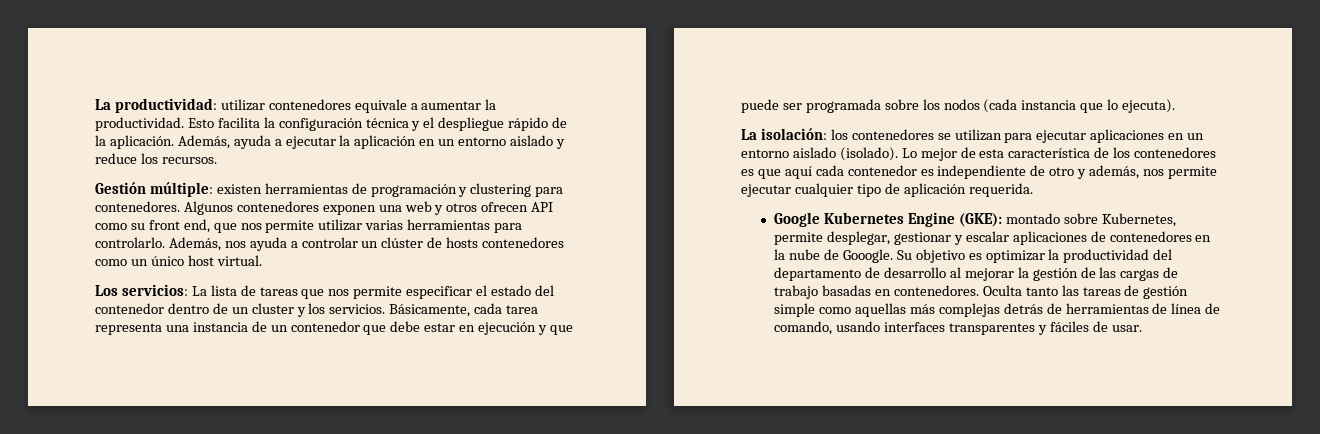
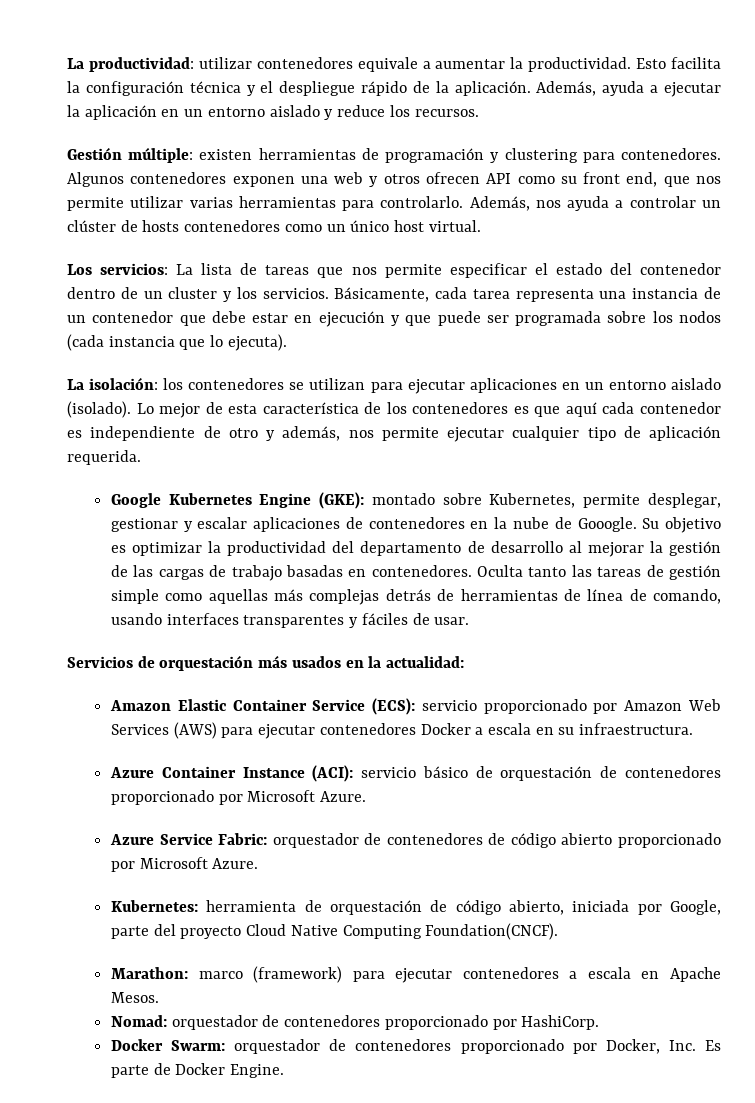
(1142, 328) none -> [67,655,465,671] [109,698,722,715] [110,722,694,739] [109,765,722,782] [110,790,367,805] [109,833,721,848] [110,857,259,872] [110,900,722,915] [110,923,559,940] [110,966,721,983] [110,992,159,1003] [110,1015,600,1030] [110,1039,721,1054] [110,1063,285,1078] // Servicios de orquestación más usados en la actualidad: // Amazon Elastic Container Service (ECS): servicio proporcionado por Amazon Web Services (AWS) para ejecutar contenedores Docker a escala en su infraestructura. // Azure Container Instance (ACI): servicio básico de orquestación de contenedores proporcionado por Microsoft Azure. // Azure Service Fabric: orquestador de contenedores de código abierto proporcionado por Microsoft Azure. // Kubernetes: herramienta de orquestación de código abierto, iniciada por Google, parte del proyecto Cloud Native Computing Foundation(CNCF). // Marathon: marco (framework) para ejecutar contenedores a escala en Apache Mesos. // Nomad: orquestador de contenedores proporcionado por HashiCorp. // Docker Swarm: orquestador de contenedores proporcionado por Docker, Inc. Es parte de Docker Engine.

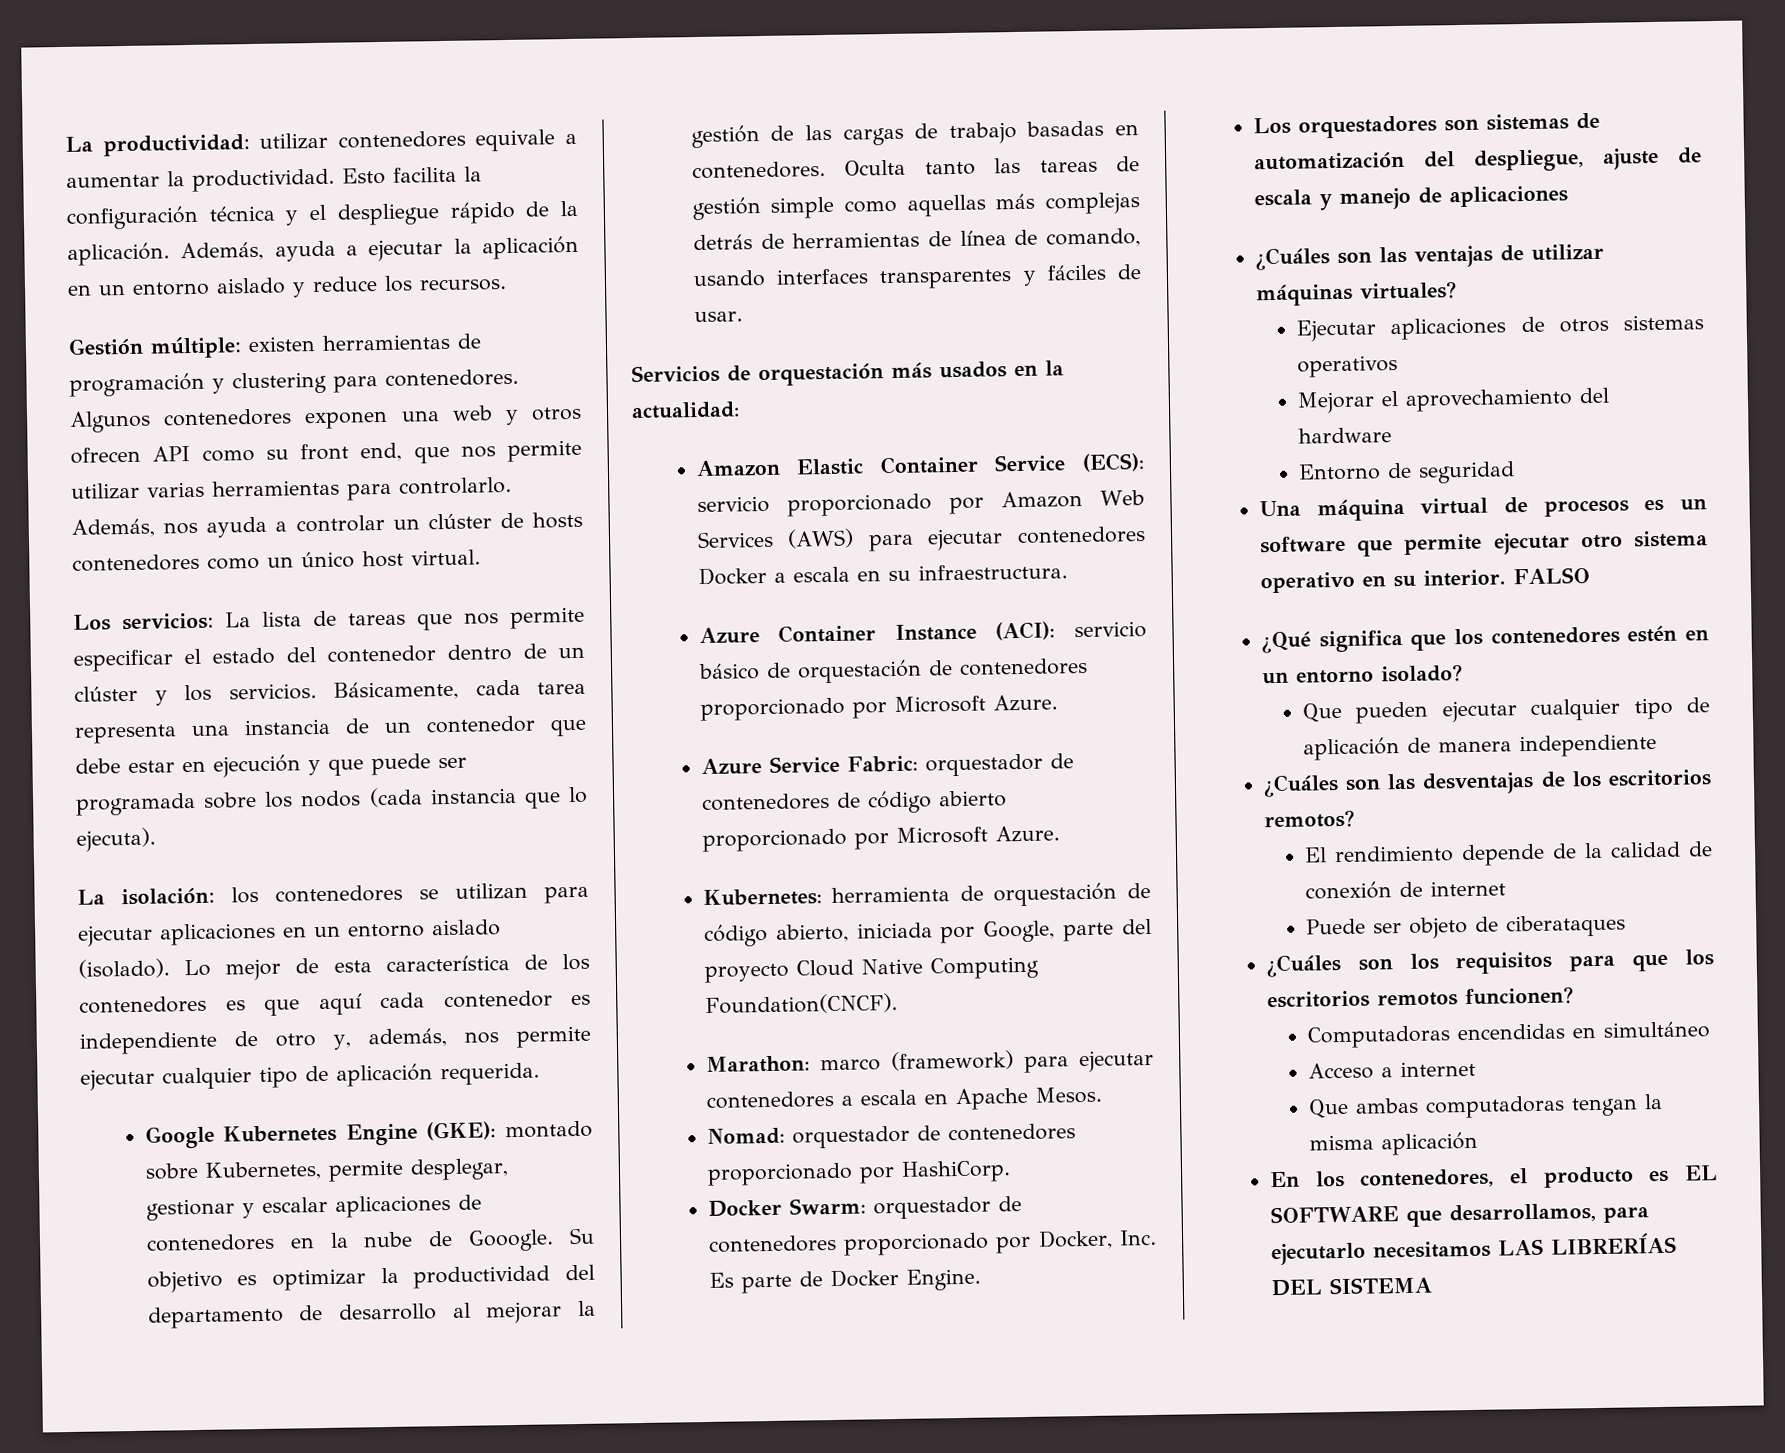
[168,287,218,299] cluster -> [74,685,138,702] clúster
[266,430,275,441] y -> [333,1034,353,1050] y,
(285, 1071) none -> [1252,112,1600,139] [1253,147,1702,172] [1253,185,1568,211] [1254,243,1604,271] [1255,281,1457,307] [1296,314,1704,342] [1297,355,1399,378] [1297,387,1611,414] [1298,427,1393,444] [1298,461,1516,484] [1258,496,1707,522] [1259,530,1708,557] [1259,567,1590,594] [1260,625,1709,654] [1261,664,1463,685] [1302,697,1710,724] [1303,733,1658,761] [1262,769,1712,798] [1263,809,1355,829] [1304,841,1713,867] [1305,880,1507,900] [1306,914,1627,939] [1265,949,1714,978] [1266,986,1574,1009] [1307,1021,1711,1049] [1308,1060,1477,1080] [1308,1093,1664,1119] [1309,1131,1479,1156] [1269,1165,1718,1189] [1269,1203,1649,1227] [1270,1232,1677,1266] [1270,1276,1432,1297] // Los orquestadores son sistemas de automatización del despliegue, ajuste de escala y manejo de aplicaciones // ¿Cuáles son las ventajas de utilizar máquinas virtuales? // Ejecutar aplicaciones de otros sistemas operativos // Mejorar el aprovechamiento del hardware // Entorno de seguridad // Una máquina virtual de procesos es un software que permite ejecutar otro sistema operativo en su interior. FALSO // ¿Qué significa que los contenedores estén en un entorno isolado? // Que pueden ejecutar cualquier tipo de aplicación de manera independiente // ¿Cuáles son las desventajas de los escritorios remotos? // El rendimiento depende de la calidad de conexión de internet // Puede ser objeto de ciberataques // ¿Cuáles son los requisitos para que los escritorios remotos funcionen? // Computadoras encendidas en simultáneo // Acceso a internet // Que ambas computadoras tengan la misma aplicación // En los contenedores, el producto es EL SOFTWARE que desarrollamos, para ejecutarlo necesitamos LAS LIBRERÍAS DEL SISTEMA

